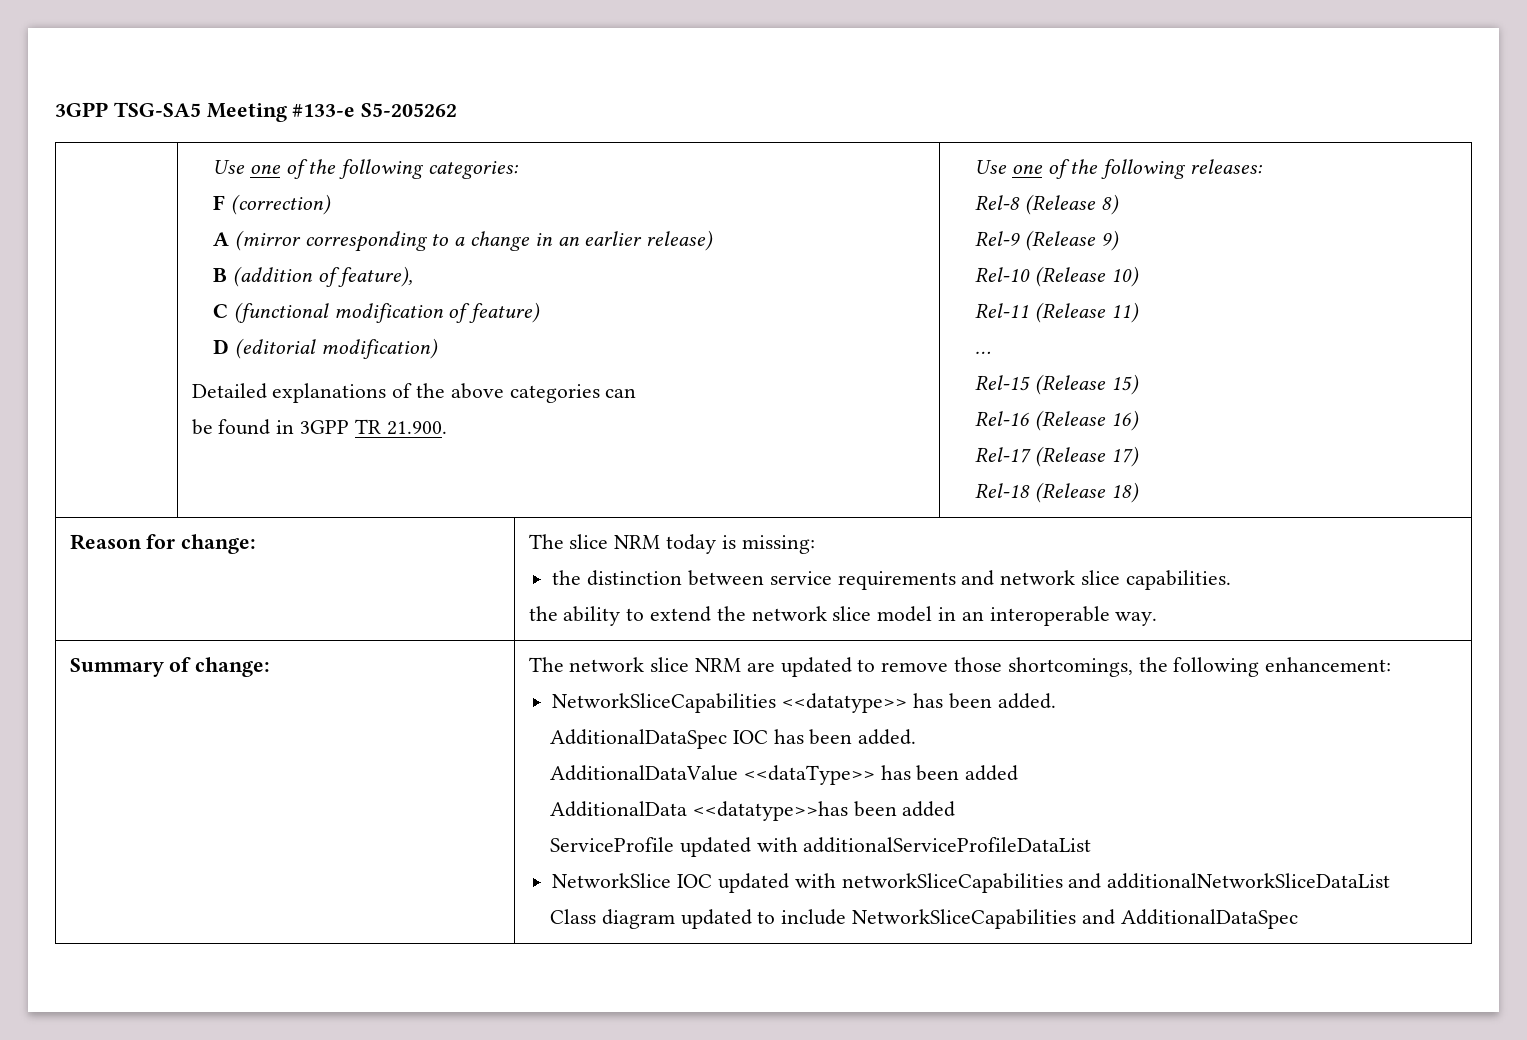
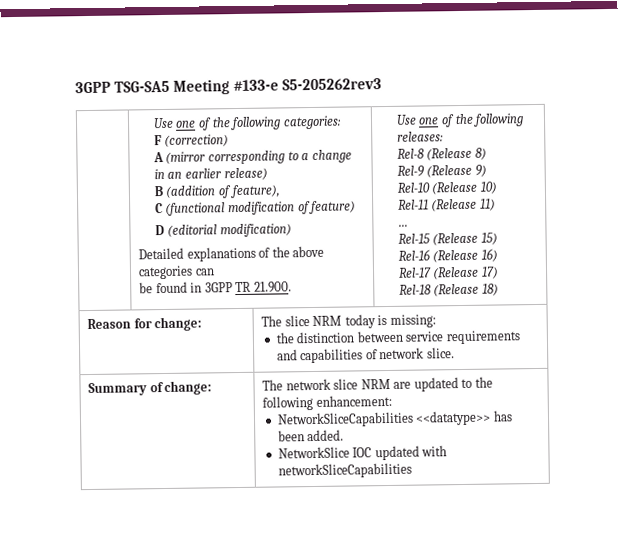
[361,103,458,117] S5-205262 -> [281,78,382,91] S5-205262rev3
[1000,570,1231,590] [528,606,1158,626] network slice capabilities. // the ability to extend the network slice model in an interoperable way. -> [300,347,455,364] capabilities of network slice.
[881,657,1133,677] remove those shortcomings, -> (473, 383) none
[549,729,917,749] [549,765,1019,785] [549,801,956,821] [549,837,1092,857] // AdditionalDataSpec IOC has been added. // AdditionalDataValue <<dataType>> has been added // AdditionalData <<datatype>>has been added // ServiceProfile updated with additionalServiceProfileDataList -> (345, 435) none
[1068,873,1391,889] [549,909,1298,929] and additionalNetworkSliceDataList // Class diagram updated to include NetworkSliceCapabilities and AdditionalDataSpec -> (412, 470) none

